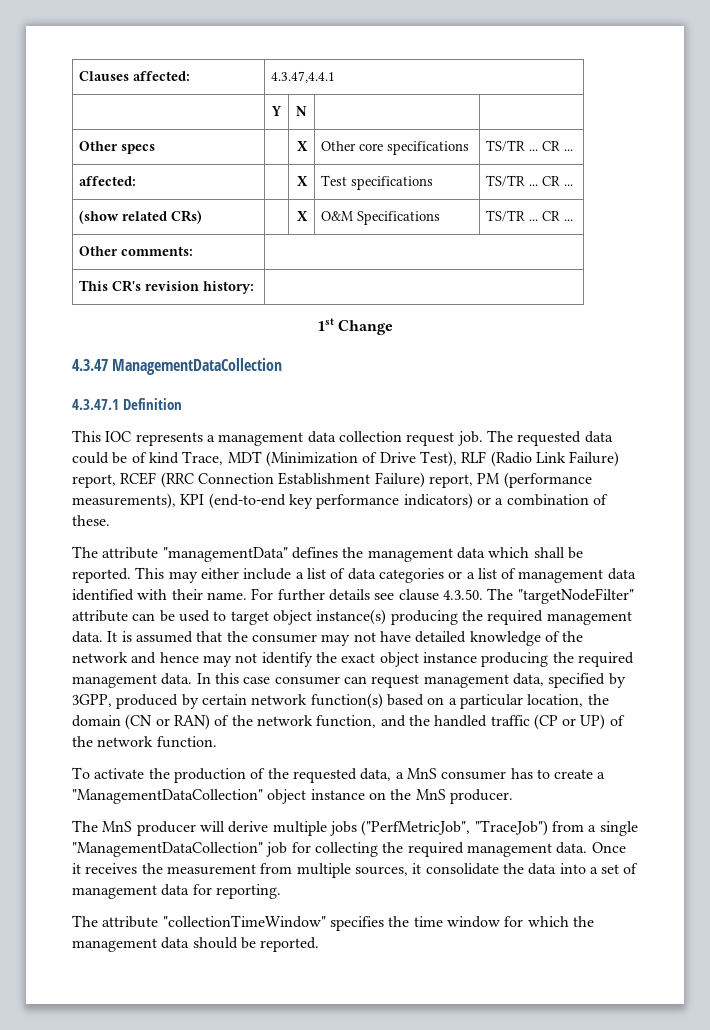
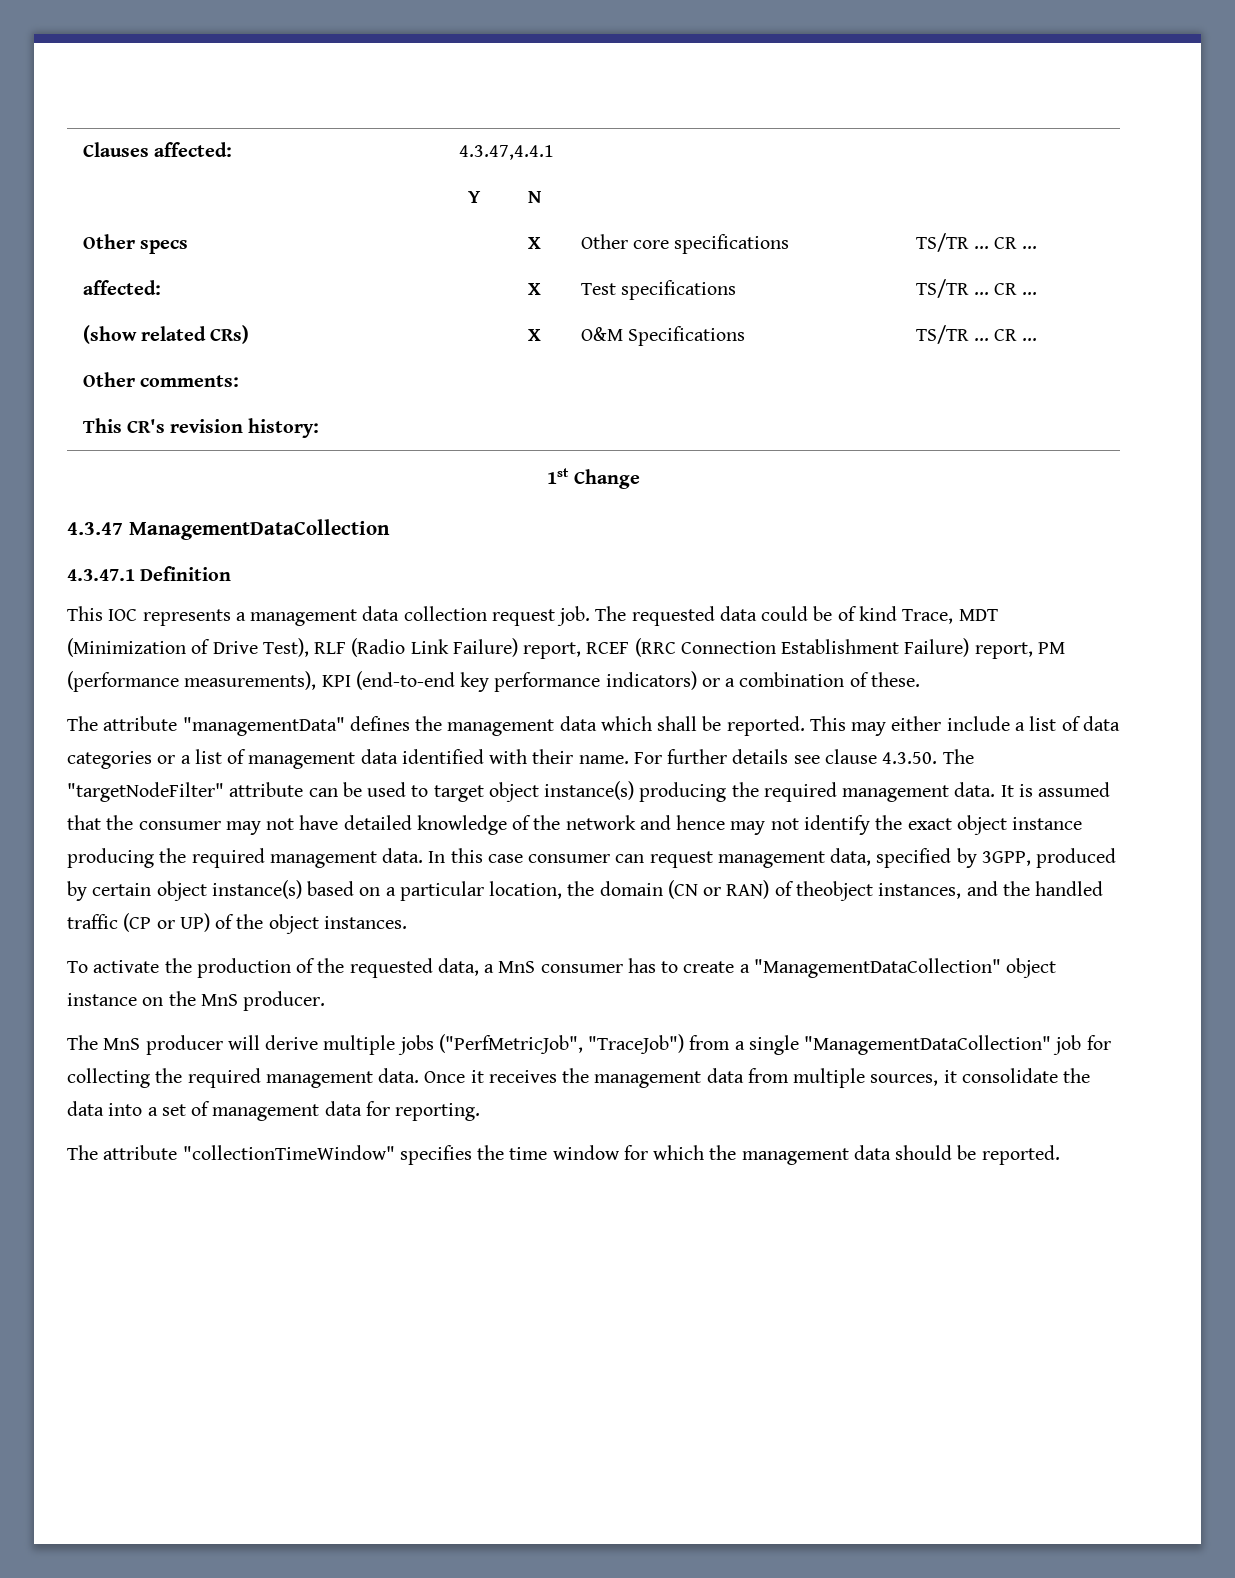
[251,693,383,709] network function(s) -> [156,880,302,901] object instance(s)
[231,715,377,728] the network function, -> [795,881,962,901] theobject instances,
[97,736,217,748] network function. -> [268,914,407,934] object instances.
[166,864,256,875] measurement -> [594,1068,744,1088] management data

